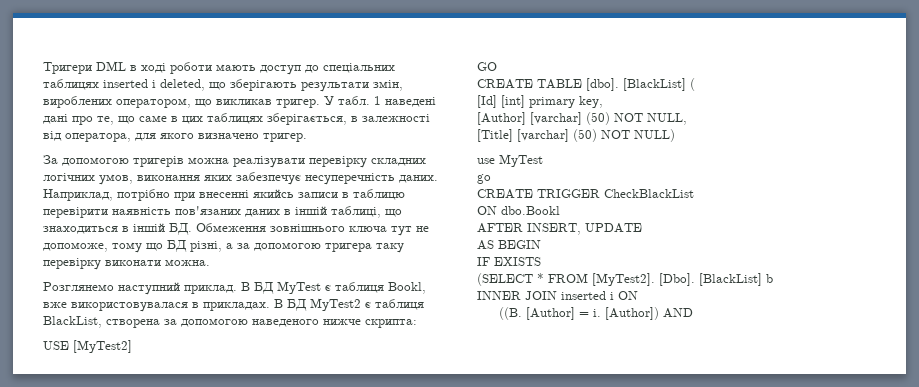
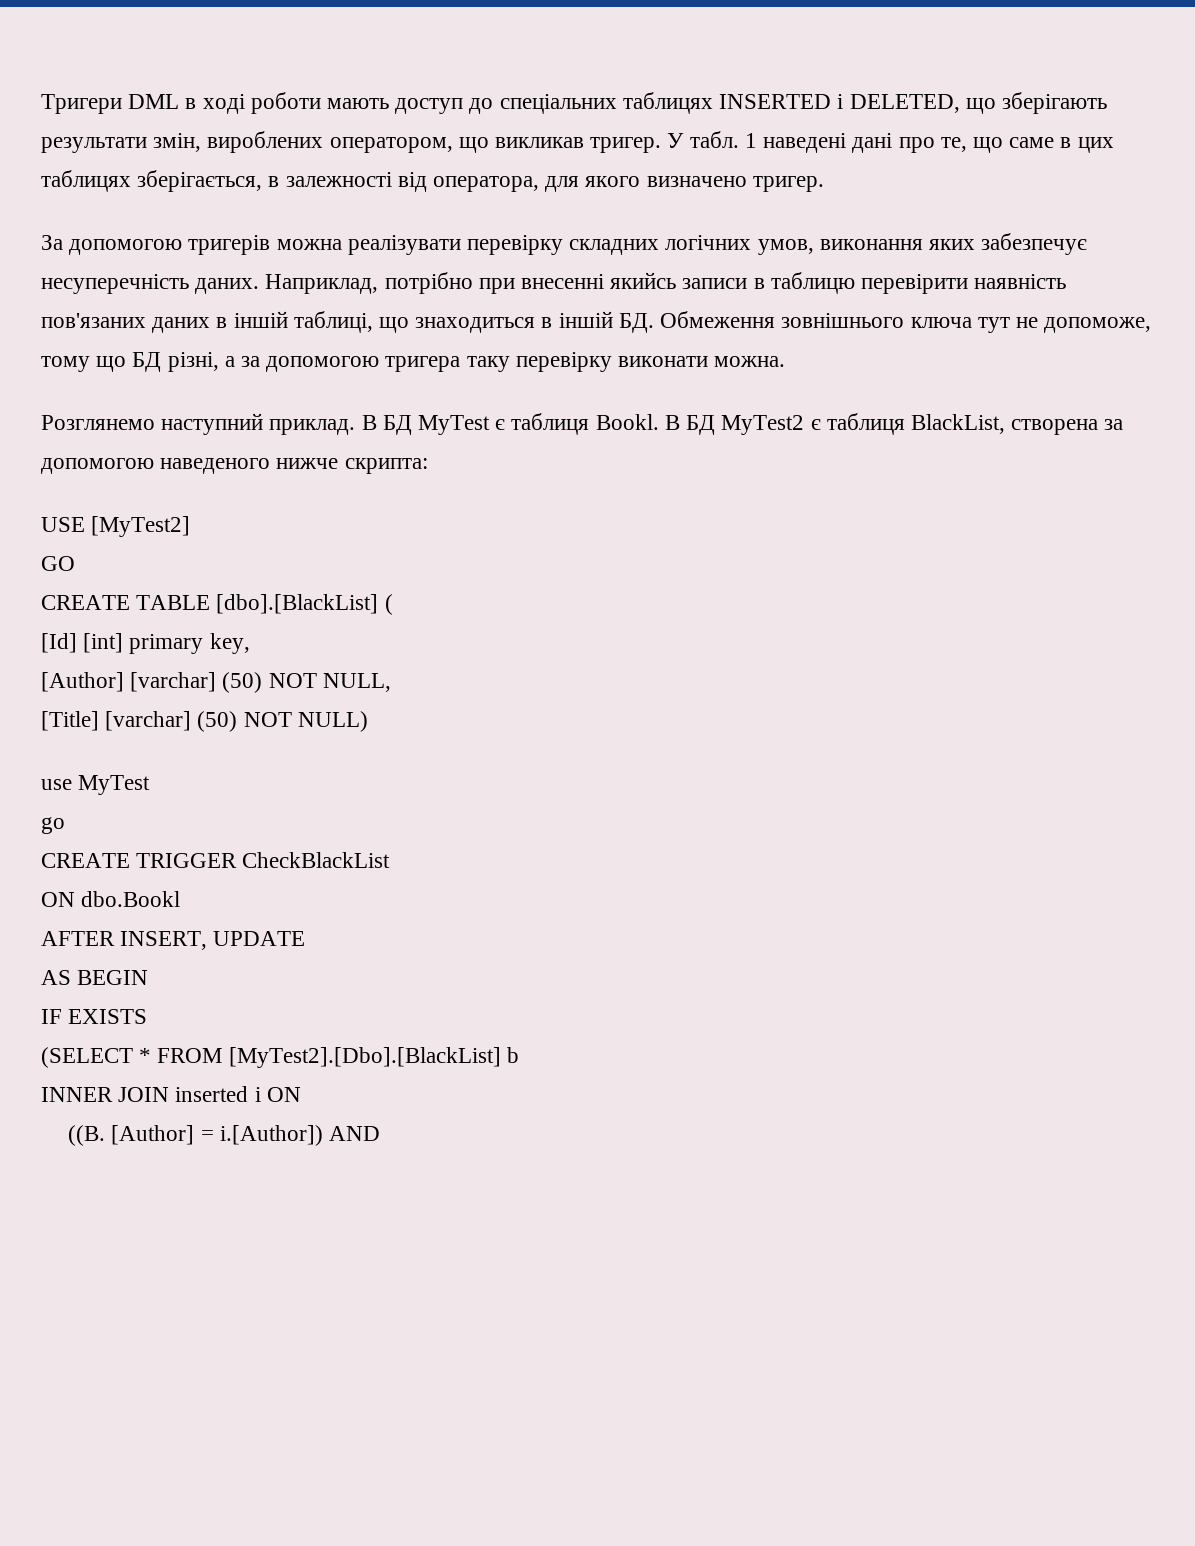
[103,79,205,91] inserted і deleted, -> [719,94,960,113] INSERTED і DELETED,
[388,282,426,294] [43,302,270,312] Bookl, вже використовувалася в прикладах. -> [595,414,659,430] Bookl.
[586,78,686,91] [dbo]. [BlackList] -> [216,594,379,614] [dbo].[BlackList]
[592,273,762,286] [MyTest2]. [Dbo]. [BlackList] -> [228,1047,501,1068] [MyTest2].[Dbo].[BlackList]
[592,307,659,320] i. [Author]) -> [219,1125,323,1146] i.[Author])

